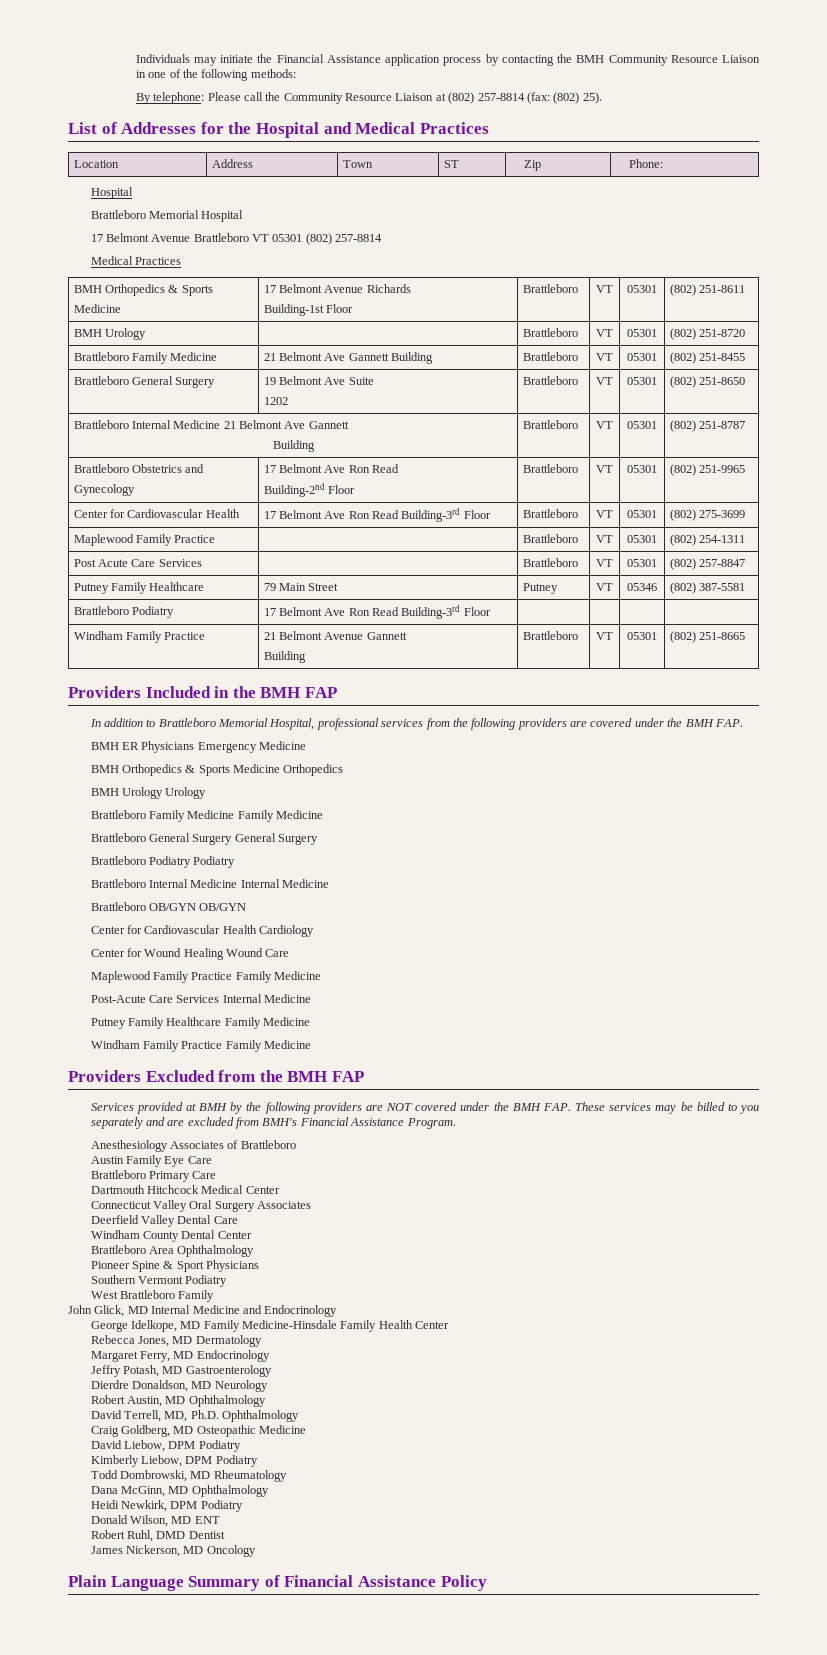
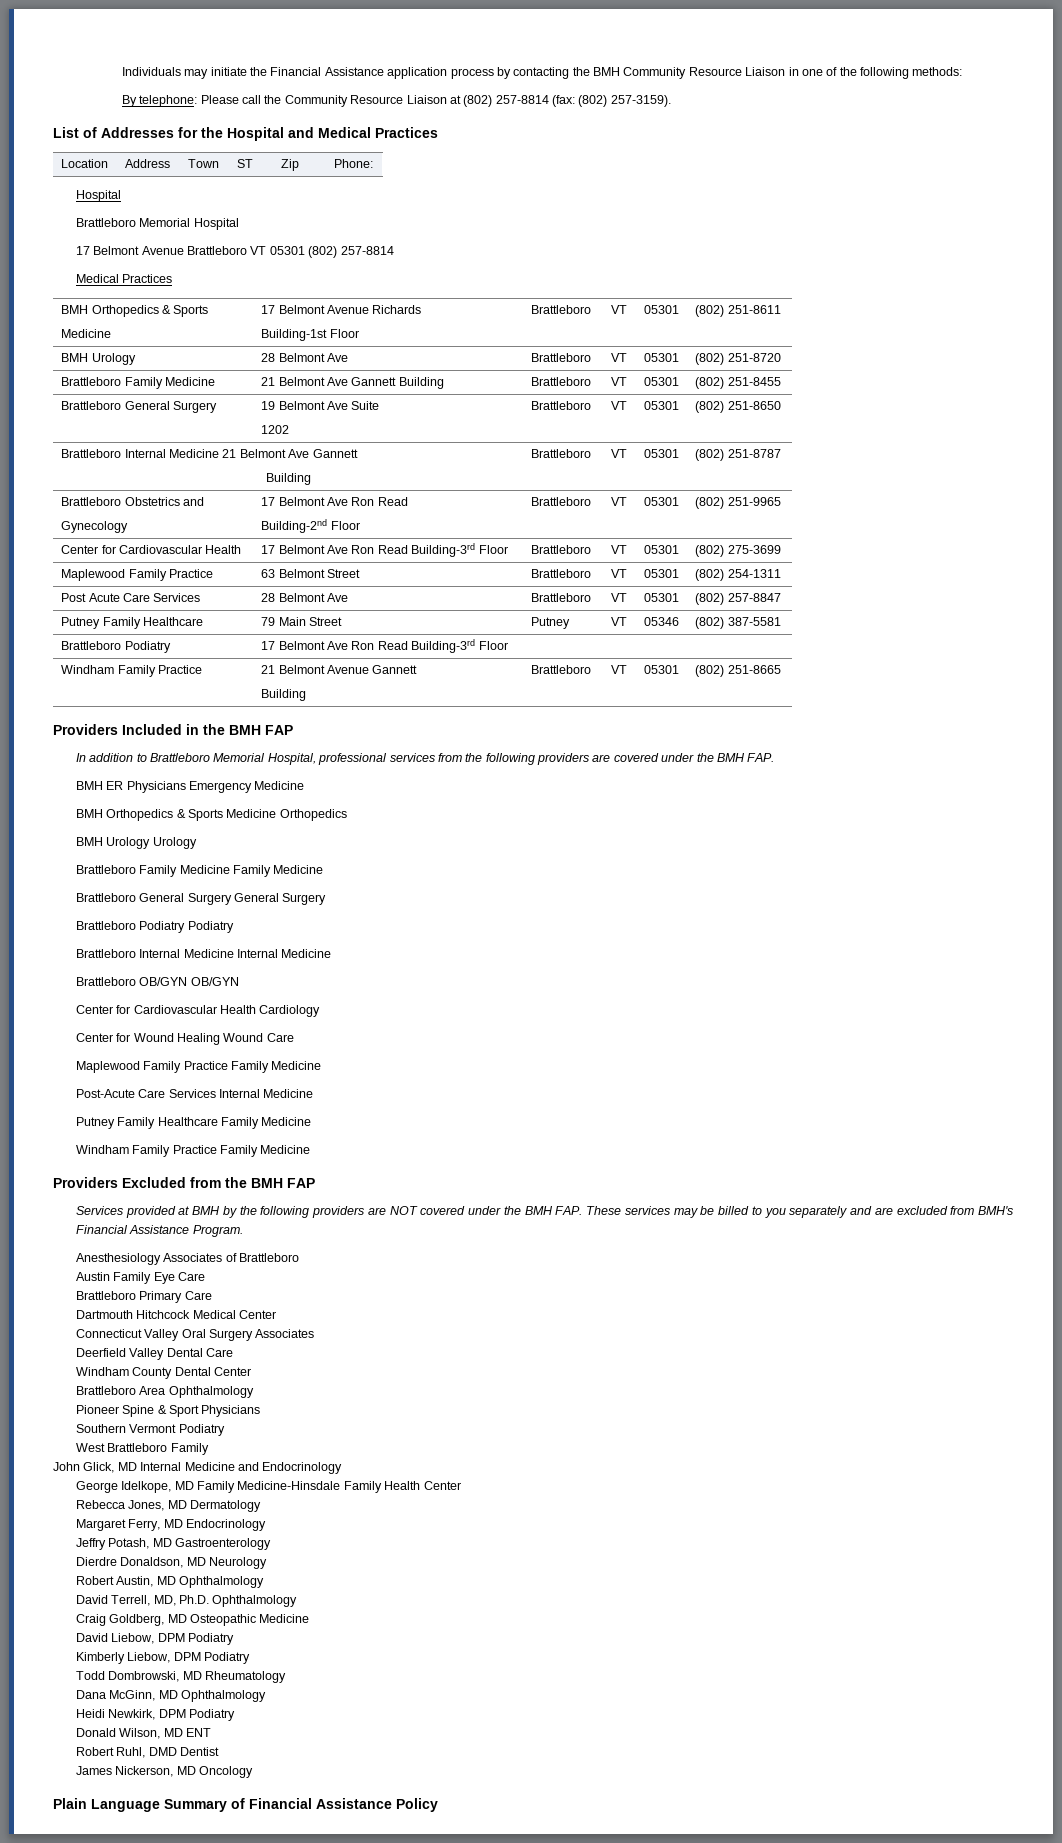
[582,92,602,104] 25). -> [610,95,671,107] 257-3159).
(146, 334) none -> [261,353,349,362] 28 Belmont Ave
(216, 539) none -> [261,569,361,578] 63 Belmont Street
(202, 563) none -> [261,593,349,602] 28 Belmont Ave

